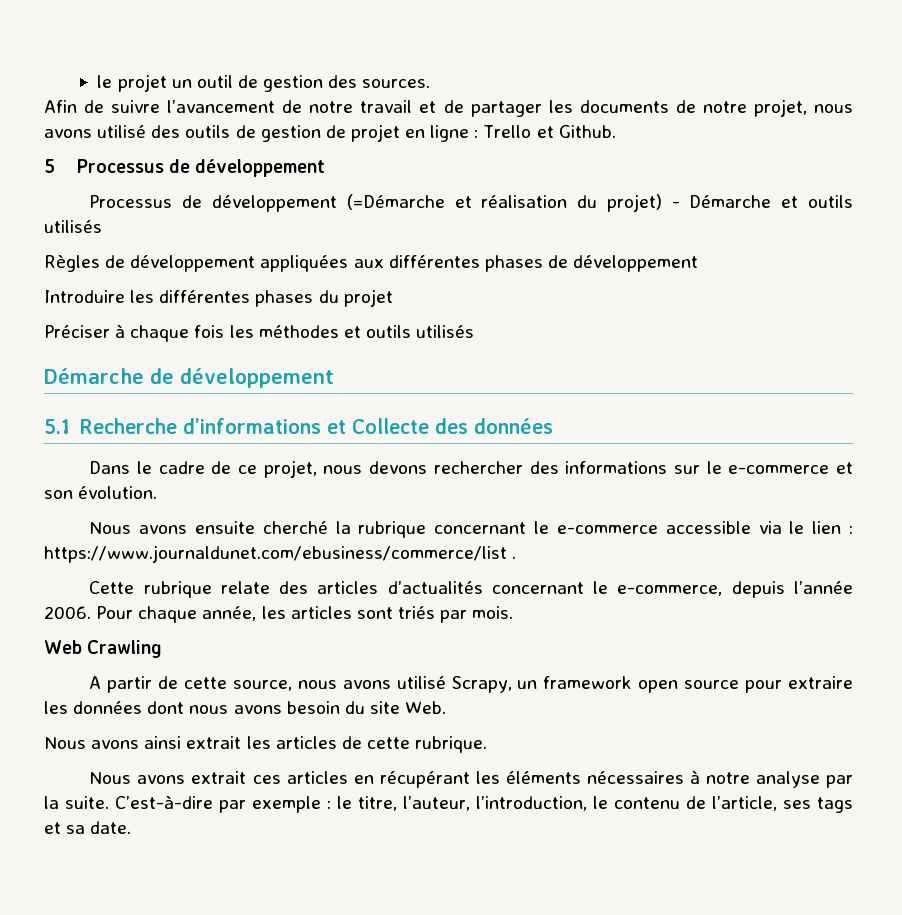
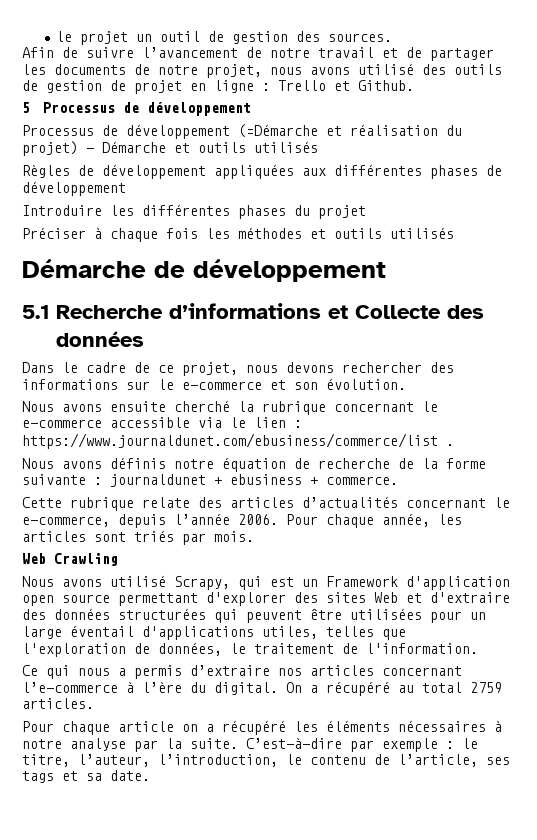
(517, 557) none -> [22,457,486,472] [22,474,398,487] // Nous avons définis notre équation de recherche de la forme suivante : journaldunet + ebusiness + commerce.
[89,676,853,693] [44,701,447,714] [44,736,488,753] [89,771,470,788] A partir de cette source, nous avons utilisé Scrapy, un framework open source pour extraire les données dont nous avons besoin du site Web. // Nous avons ainsi extrait les articles de cette rubrique. // Nous avons extrait ces articles en récupérant -> [22,575,510,590] [22,592,510,606] [22,608,486,623] [22,625,406,640] [22,642,478,657] [22,665,462,679] [22,681,502,696] [22,698,94,709] [22,720,286,735] Nous avons utilisé Scrapy, qui est un Framework d'application open source permettant d'explorer des sites Web et d'extraire des données structurées qui peuvent être utilisées pour un large éventail d'applications utiles, telles que l'exploration de données, le traitement de l'information. // Ce qui nous a permis d’extraire nos articles concernant l’e-commerce à l’ère du digital. On a récupéré au total 2759 articles. // Pour chaque article on a récupéré

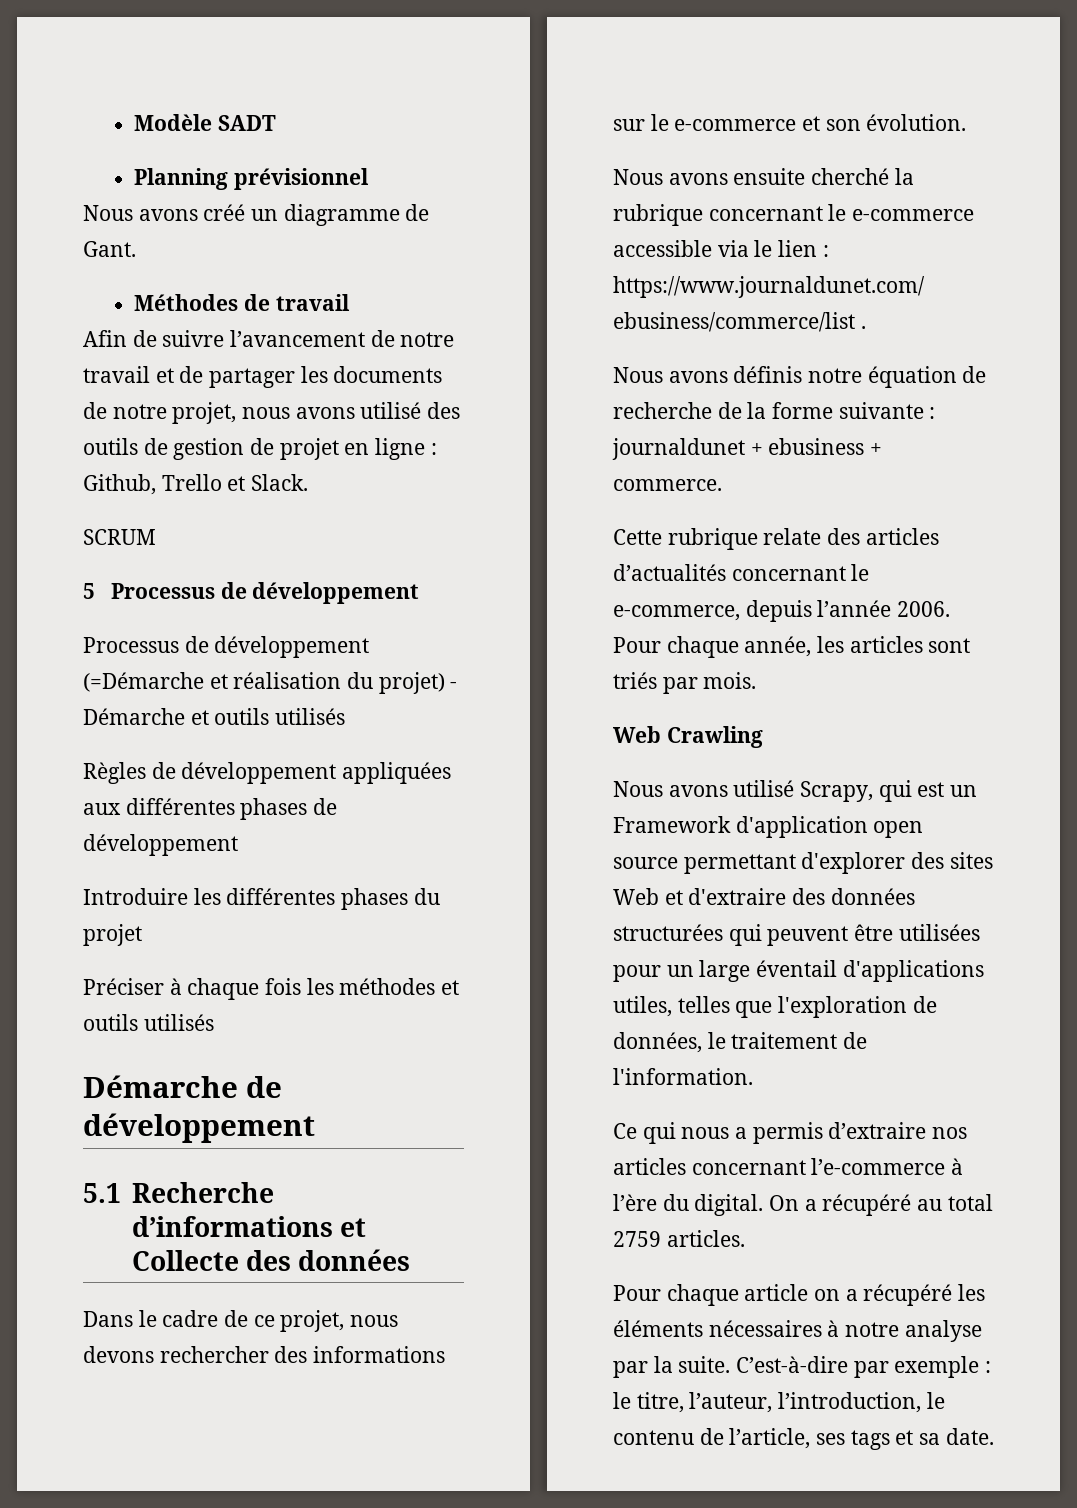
[55,31,392,45] le projet un outil de gestion des sources. -> [134,114,276,131] [134,168,369,190] [83,204,430,226] [83,241,136,257] [134,294,350,311] Modèle SADT // Planning prévisionnel // Nous avons créé un diagramme de Gant. // Méthodes de travail
(270, 87) none -> [83,474,156,495] Github,
[358,80,414,91] Github. -> [251,474,309,491] [83,529,156,545] Slack. // SCRUM

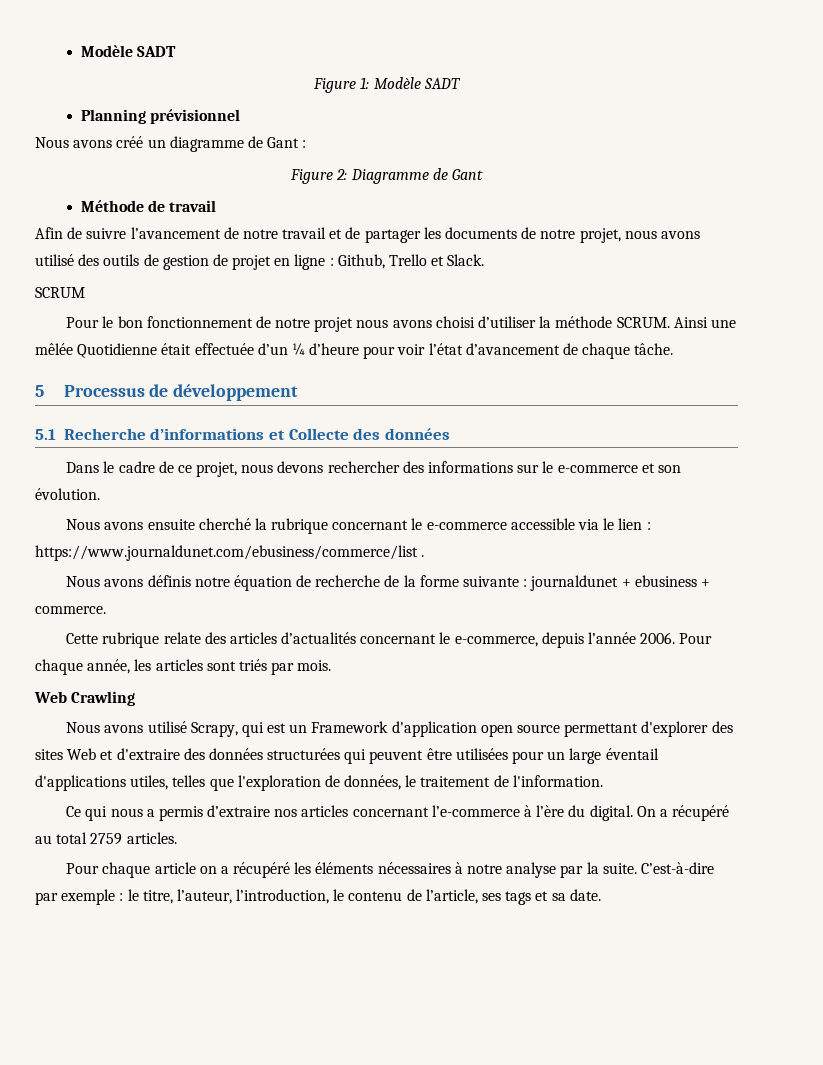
[134,114,276,131] Modèle SADT -> [80,45,176,57] [313,77,461,93] Modèle SADT // Figure 1: Modèle SADT
[83,241,136,257] [134,294,239,311] Gant. // Méthodes -> [267,137,307,148] [290,168,483,184] [80,200,144,212] Gant : // Figure 2: Diagramme de Gant // Méthode
[83,582,420,604] [83,636,370,658] [83,672,458,694] [83,708,346,725] [83,762,452,784] [83,798,338,820] [83,834,238,856] [83,888,440,910] [83,924,142,946] [83,978,460,1000] [83,1014,214,1031] [83,1075,238,1098] 5 Processus de développement // Processus de développement (=Démarche et réalisation du projet) - Démarche et outils utilisés // Règles de développement appliquées aux différentes phases de développement // Introduire les différentes phases du projet // Préciser à chaque fois les méthodes et outils utilisés // Démarche -> [66,316,736,332] [35,343,674,359] [35,385,145,397] Pour le bon fonctionnement de notre projet nous avons choisi d’utiliser la méthode SCRUM. Ainsi une mêlée Quotidienne était effectuée d’un ¼ d’heure pour voir l’état d’avancement de chaque tâche. // 5 Processus

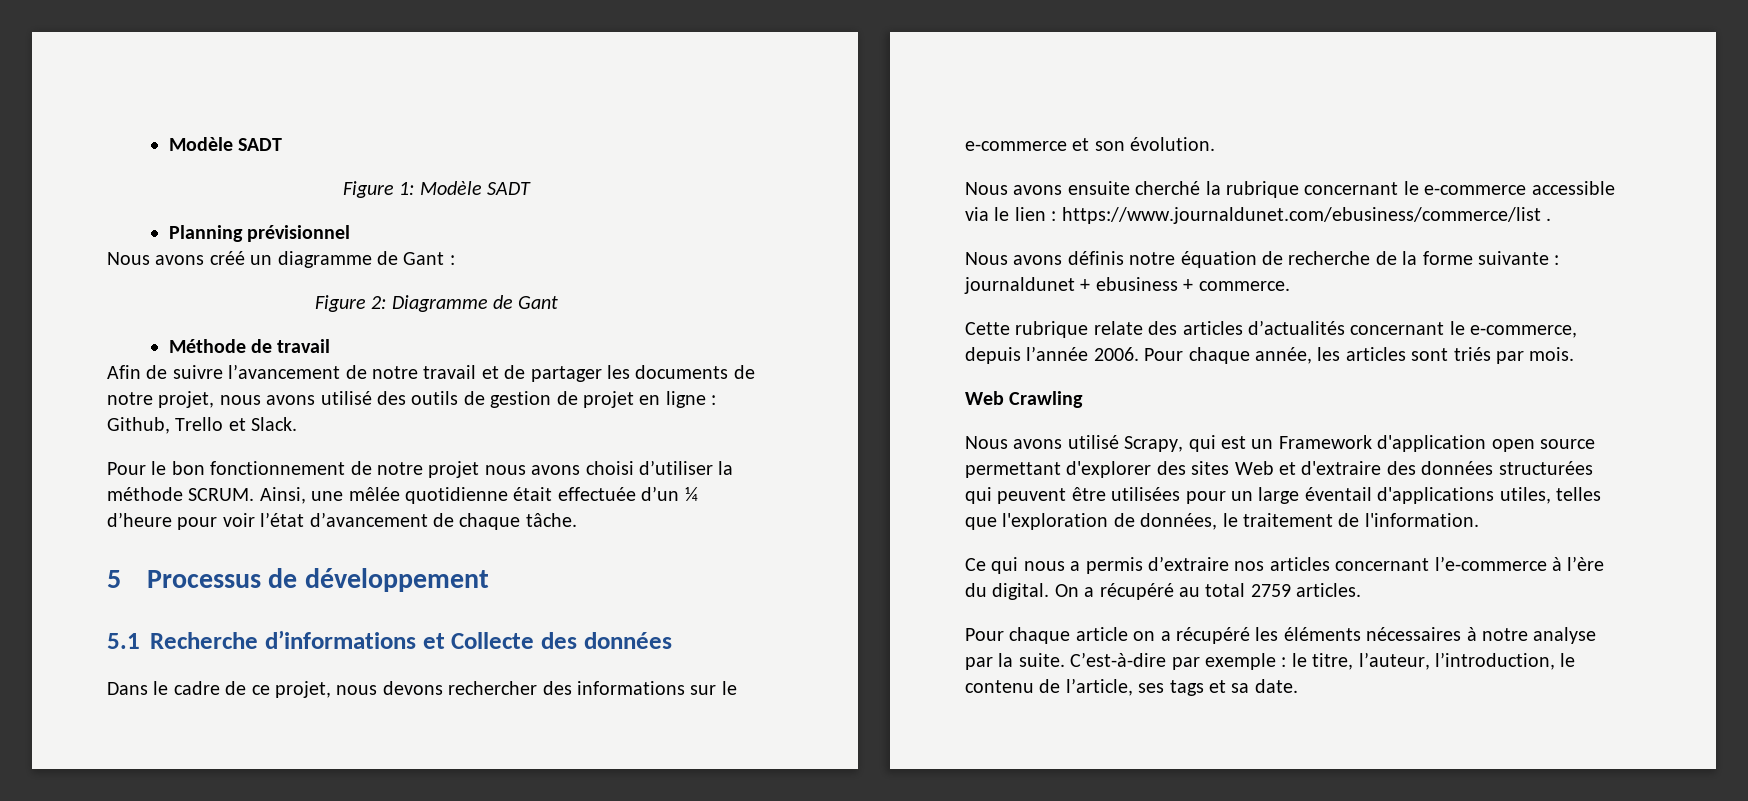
[35,287,85,298] // SCRUM -> (298, 424) none
[673,317,708,328] Ainsi -> [259,487,306,504] Ainsi,
[77,343,158,358] Quotidienne -> [405,487,508,504] quotidienne

